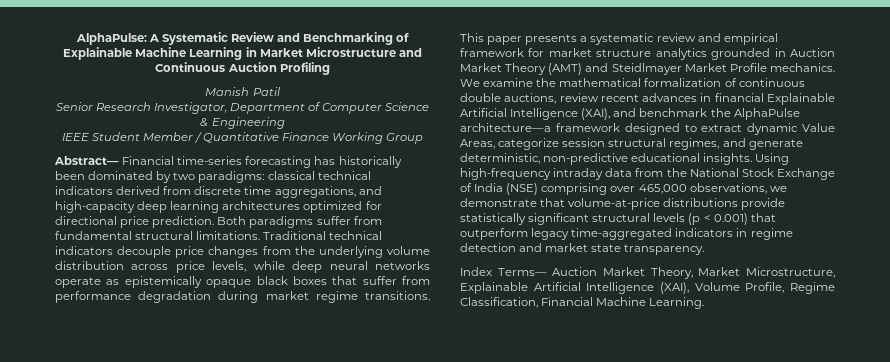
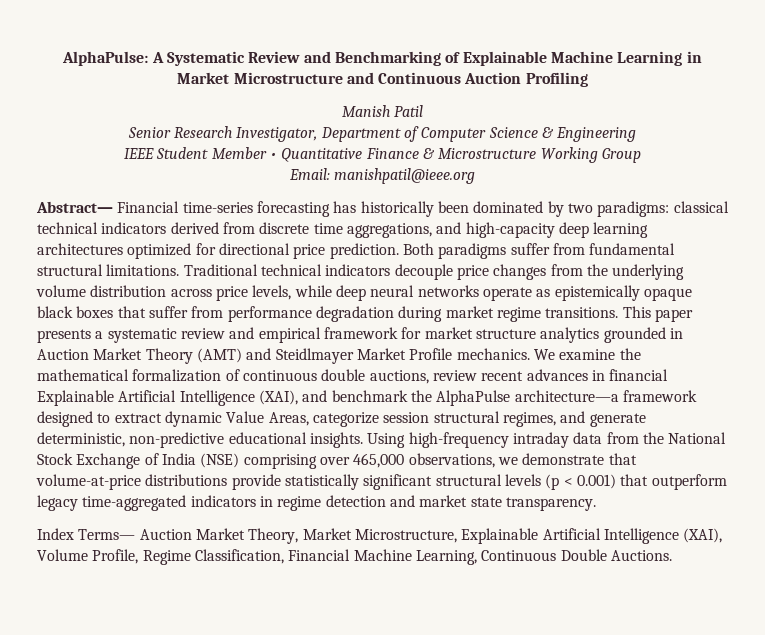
[193,132,202,143] / -> [270,153,278,159] •
(330, 136) none -> [422,148,537,159] & Microstructure
(424, 138) none -> [288,168,476,184] // Email: manishpatil@ieee.org
[649,297,705,309] Learning. -> [415,549,672,565] Learning, Continuous Double Auctions.

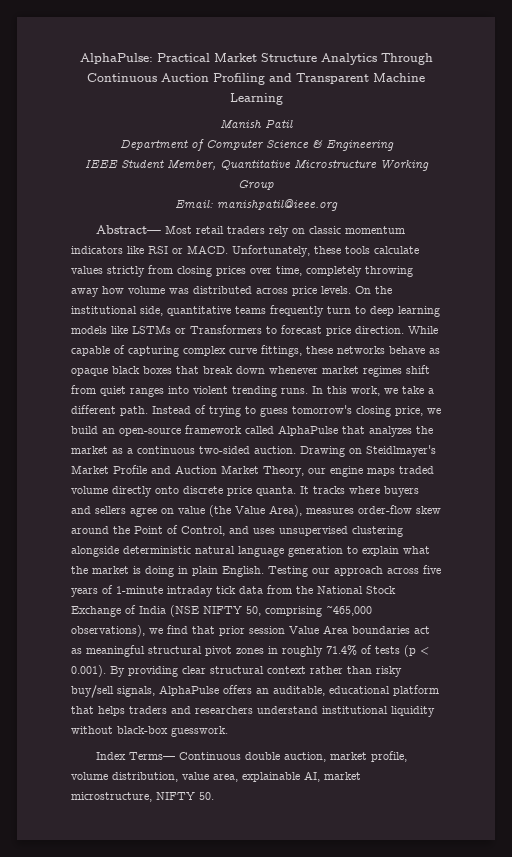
[151,51,702,66] [177,72,374,84] A Systematic Review and Benchmarking of Explainable Machine Learning in Market Microstructure and -> [156,53,433,65] Practical Market Structure Analytics Through
(588, 79) none -> [269,73,425,84] [229,93,283,105] and Transparent Machine Learning
[127,126,318,142] Senior Research Investigator, -> (293, 124) none
[211,147,435,162] Member • Quantitative Finance & -> [166,159,291,170] Member, Quantitative
[117,201,729,217] [37,222,649,238] [37,243,676,259] [37,264,685,280] [36,285,692,301] [37,306,693,322] [37,327,683,343] [37,348,641,364] [37,369,669,384] [37,390,697,406] [37,411,646,427] [37,432,569,448] Financial time-series forecasting has historically been dominated by two paradigms: classical technical indicators derived from discrete time aggregations, and high-capacity deep learning architectures optimized for directional price prediction. Both paradigms suffer from fundamental structural limitations. Traditional technical indicators decouple price changes from the underlying volume distribution across price levels, while deep neural networks operate as epistemically opaque black boxes that suffer from performance degradation during market regime transitions. This paper presents a systematic review and empirical framework for market structure analytics grounded in Auction Market Theory (AMT) and Steidlmayer Market Profile mechanics. We examine the mathematical formalization of continuous double auctions, review recent advances in financial Explainable Artificial Intelligence (XAI), and benchmark the AlphaPulse architecture—a framework designed to extract dynamic Value Areas, categorize session structural regimes, and generate deterministic, non-predictive educational insights. Using high-frequency intraday -> [164,225,405,237] [71,245,419,257] [71,265,413,277] [71,286,392,297] [71,305,440,317] [71,325,438,336] [71,345,440,357] [71,365,430,377] [71,385,434,397] [71,405,441,417] [71,425,433,437] [71,445,436,457] [71,465,434,477] [71,486,419,497] [71,505,441,517] [71,525,403,537] [71,546,430,557] [71,565,441,577] [71,585,236,597] Most retail traders rely on classic momentum indicators like RSI or MACD. Unfortunately, these tools calculate values strictly from closing prices over time, completely throwing away how volume was distributed across price levels. On the institutional side, quantitative teams frequently turn to deep learning models like LSTMs or Transformers to forecast price direction. While capable of capturing complex curve fittings, these networks behave as opaque black boxes that break down whenever market regimes shift from quiet ranges into violent trending runs. In this work, we take a different path. Instead of trying to guess tomorrow's closing price, we build an open-source framework called AlphaPulse that analyzes the market as a continuous two-sided auction. Drawing on Steidlmayer's Market Profile and Auction Market Theory, our engine maps traded volume directly onto discrete price quanta. It tracks where buyers and sellers agree on value (the Value Area), measures order-flow skew around the Point of Control, and uses unsupervised clustering alongside deterministic natural language generation to explain what the market is doing in plain English. Testing our approach across five years of 1-minute intraday tick
[200,453,637,469] [36,474,727,490] [37,495,596,511] [37,528,723,544] [37,549,672,565] (NSE) comprising over 465,000 observations, we demonstrate that volume-at-price distributions provide statistically significant structural levels (p < 0.001) that outperform legacy time-aggregated indicators in regime detection and market state transparency. // Index Terms— Auction Market Theory, Market Microstructure, Explainable Artificial Intelligence (XAI), Volume Profile, Regime Classification, Financial Machine Learning, Continuous Double Auctions. -> [170,605,372,617] [71,625,430,637] [71,645,429,657] [71,665,402,677] [71,685,439,698] [71,706,435,717] [71,726,228,737] [95,751,407,762] [71,771,361,782] [71,792,214,802] (NSE NIFTY 50, comprising ~465,000 observations), we find that prior session Value Area boundaries act as meaningful structural pivot zones in roughly 71.4% of tests (p < 0.001). By providing clear structural context rather than risky buy/sell signals, AlphaPulse offers an auditable, educational platform that helps traders and researchers understand institutional liquidity without black-box guesswork. // Index Terms— Continuous double auction, market profile, volume distribution, value area, explainable AI, market microstructure, NIFTY 50.

